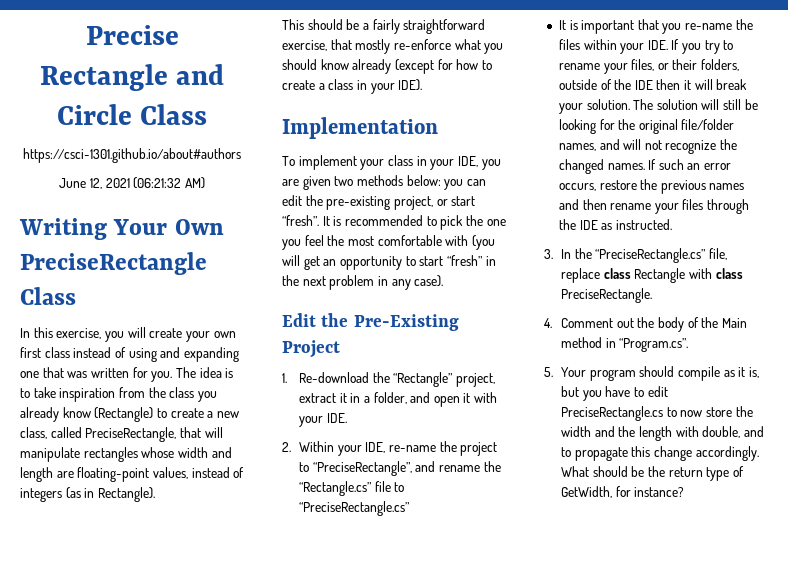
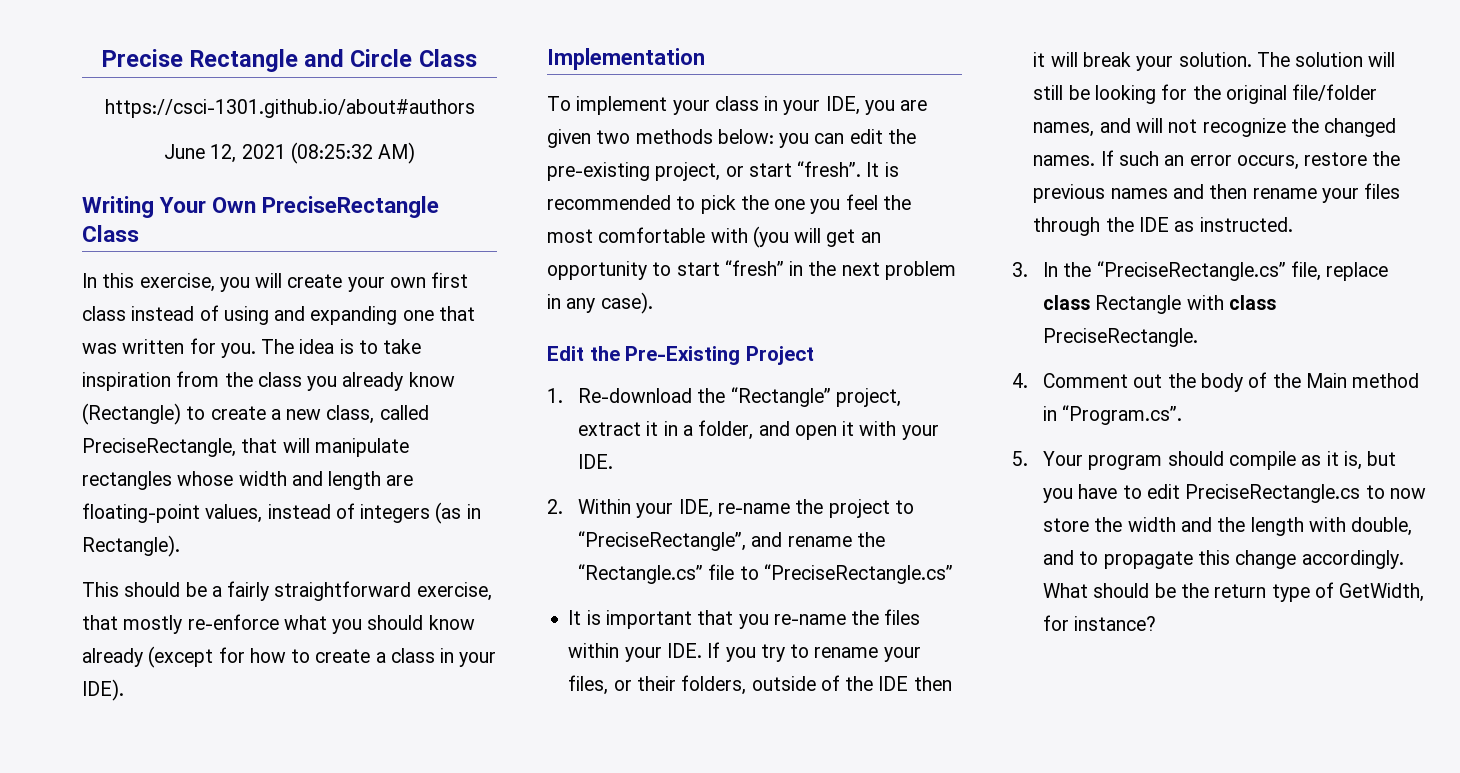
[133,177,182,189] (06:21:32 -> [290,142,373,164] (08:25:32

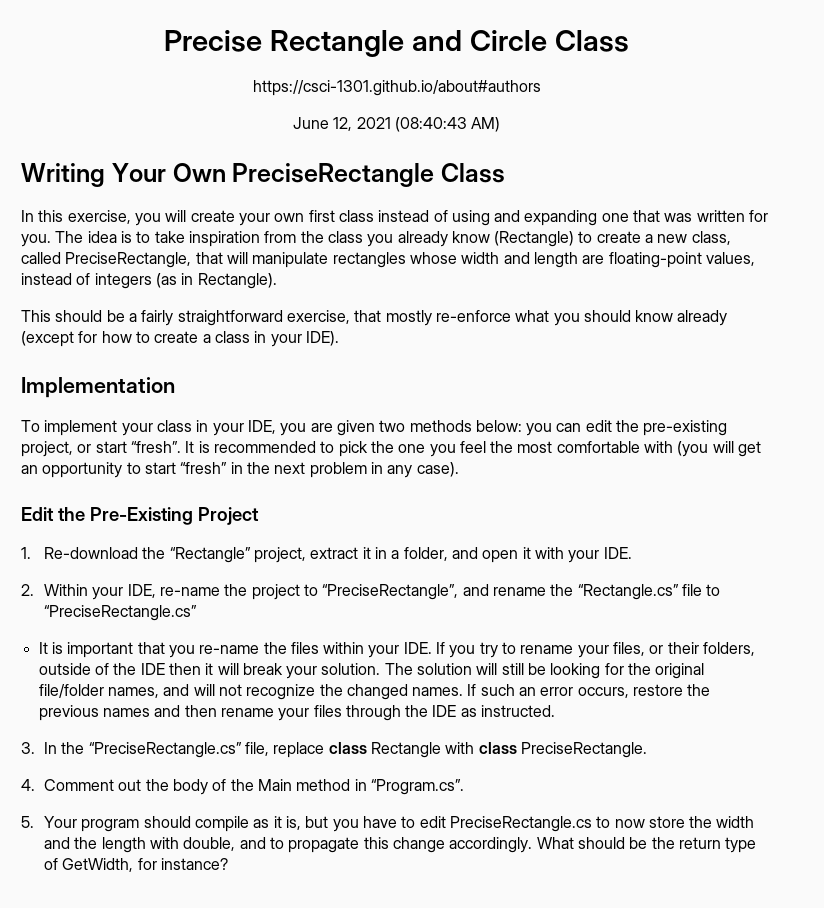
[290,142,373,164] (08:25:32 -> [394,117,467,132] (08:40:43

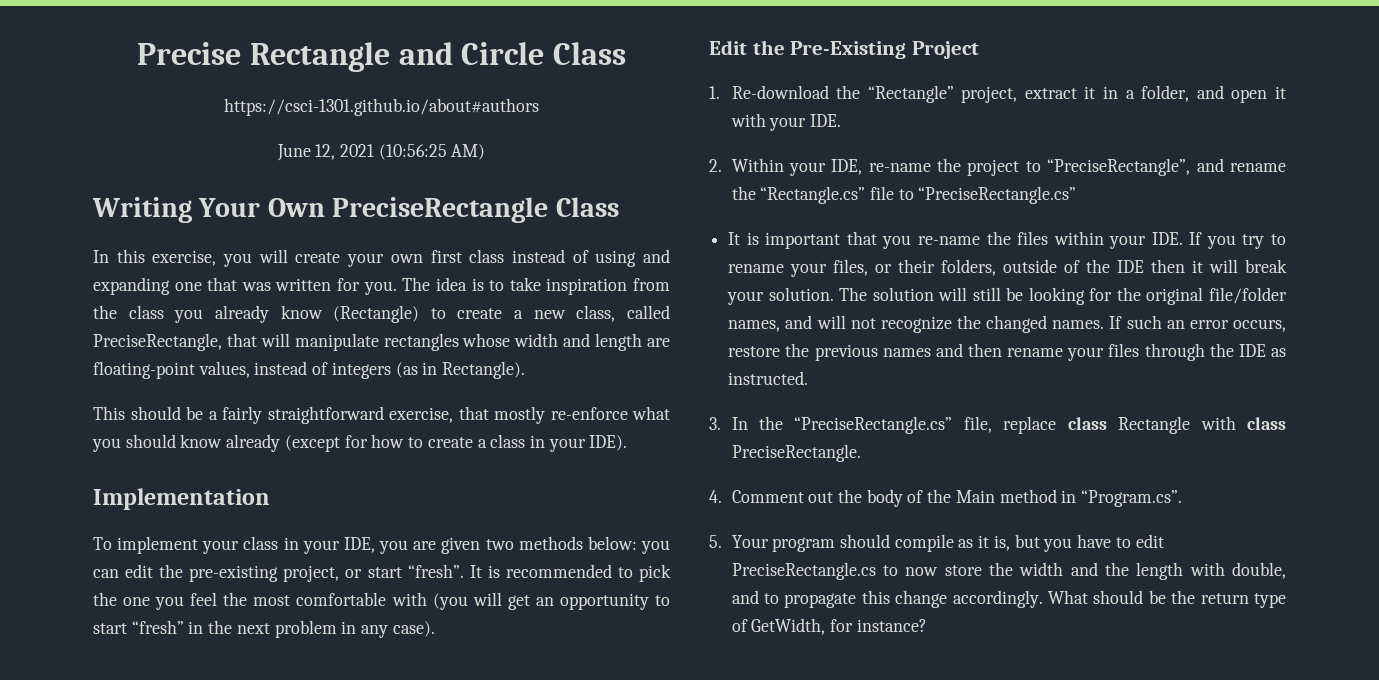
[394,117,467,132] (08:40:43 -> [378,144,447,160] (10:56:25

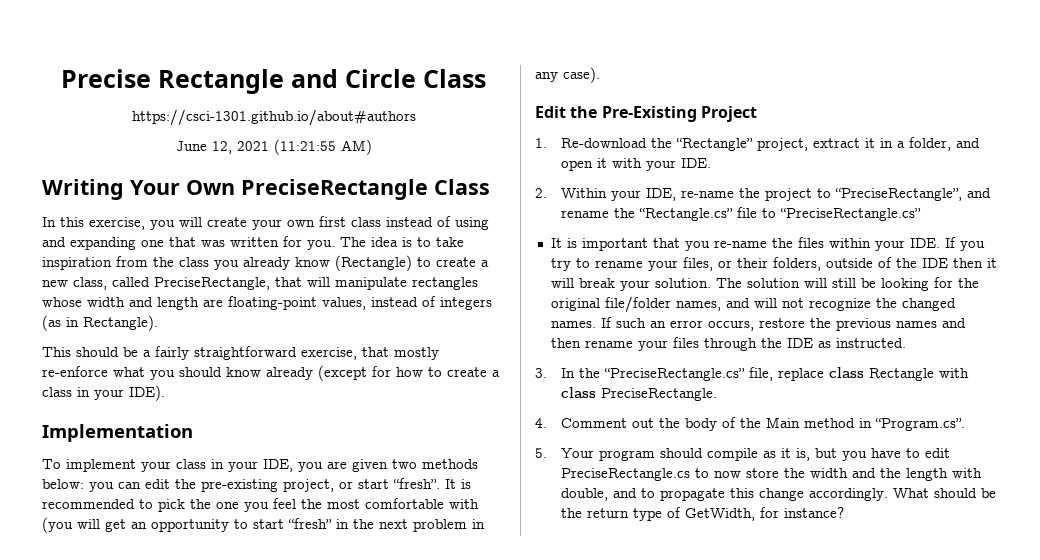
[378,144,447,160] (10:56:25 -> [273,139,336,155] (11:21:55

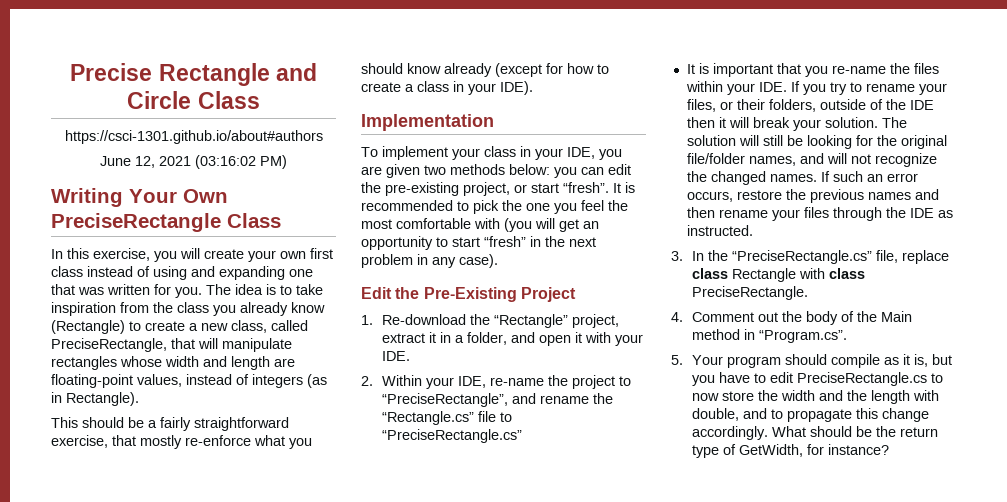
[273,139,372,155] (11:21:55 AM) -> [195,155,287,169] (03:16:02 PM)

